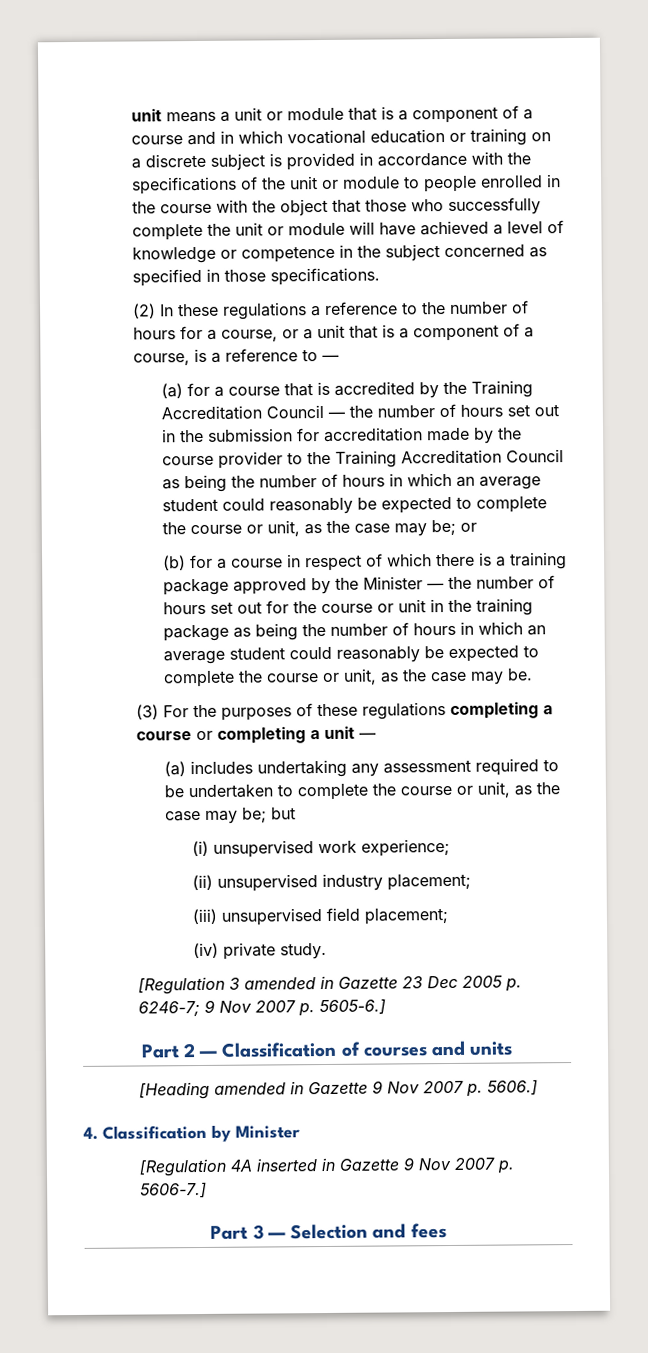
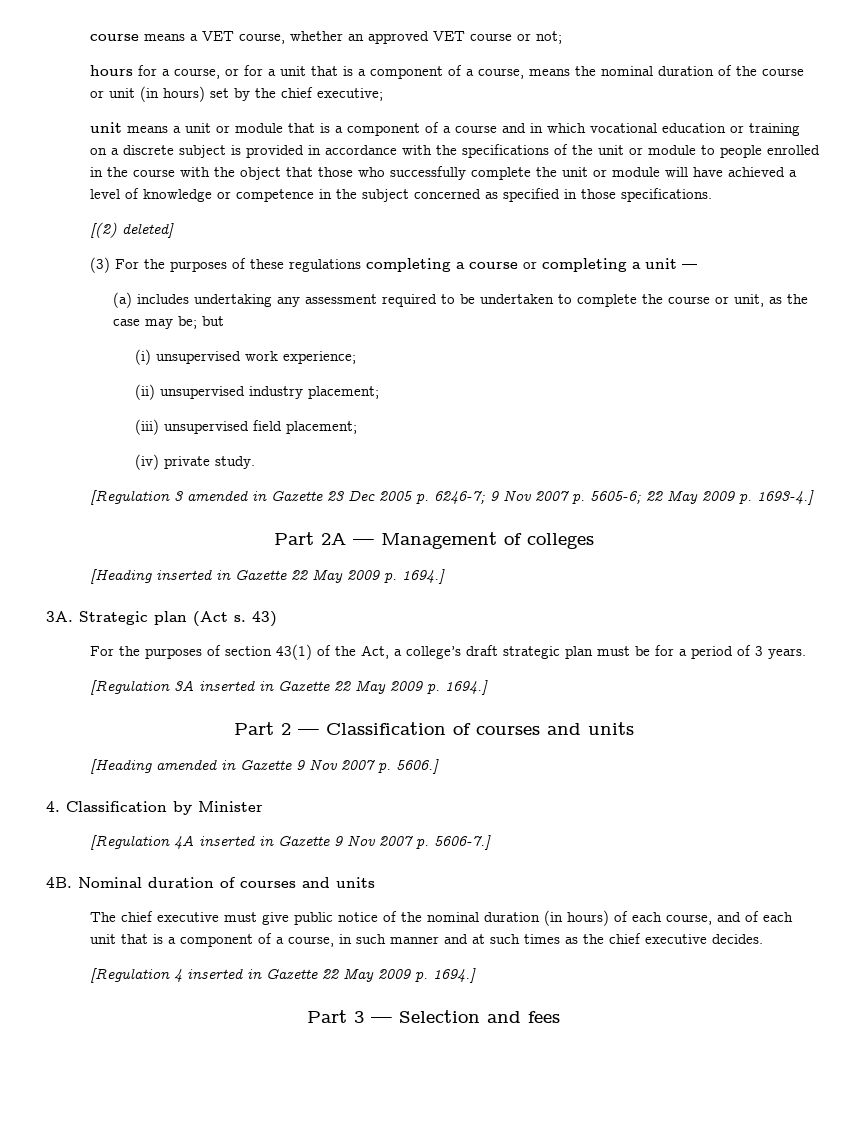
(130, 115) none -> [90,31,563,44] [90,65,805,79] [90,86,384,102] course means a VET course, whether an approved VET course or not; // hours for a course, or for a unit that is a component of a course, means the nominal duration of the course or unit (in hours) set by the chief executive; //
[131,300,529,320] [132,323,534,342] [132,348,339,366] [160,380,533,399] [160,403,559,421] [161,427,522,444] [161,449,564,469] [161,472,541,493] [161,496,547,515] [161,519,477,537] [162,552,567,572] [162,575,555,596] [162,598,533,616] [162,621,546,642] [162,645,539,665] [162,668,533,688] (2) In these regulations a reference to the number of hours for a course, or a unit that is a component of a course, is a reference to — // (a) for a course that is accredited by the Training Accreditation Council — the number of hours set out in the submission for accreditation made by the course provider to the Training Accreditation Council as being the number of hours in which an average student could reasonably be expected to complete the course or unit, as the case may be; or // (b) for a course in respect of which there is a training package approved by the Minister — the number of hours set out for the course or unit in the training package as being the number of hours in which an average student could reasonably be expected to complete the course or unit, as the case may be. -> [90,222,175,238] [(2) deleted]
[318,998,386,1016] 5605-6.] -> [590,490,815,505] [273,532,594,549] [90,569,446,584] [46,611,277,627] [90,644,807,660] [90,680,489,695] 5605-6; 22 May 2009 p. 1693-4.] // Part 2A — Management of colleges // [Heading inserted in Gazette 22 May 2009 p. 1694.] // 3A. Strategic plan (Act s. 43) // For the purposes of section 43(1) of the Act, a college’s draft strategic plan must be for a period of 3 years. // [Regulation 3A inserted in Gazette 22 May 2009 p. 1694.]
(207, 1190) none -> [46,877,375,888] [90,910,794,926] [90,933,764,947] [90,968,477,983] // 4B. Nominal duration of courses and units // The chief executive must give public notice of the nominal duration (in hours) of each course, and of each unit that is a component of a course, in such manner and at such times as the chief executive decides. // [Regulation 4 inserted in Gazette 22 May 2009 p. 1694.]

